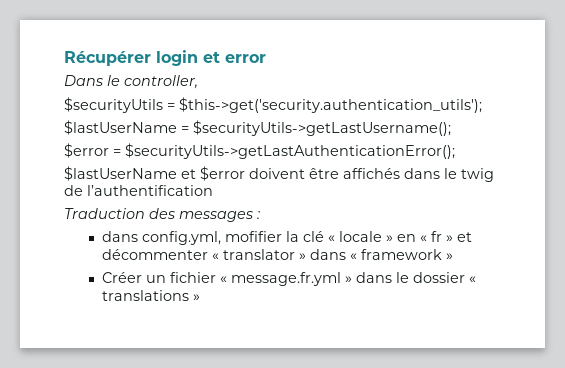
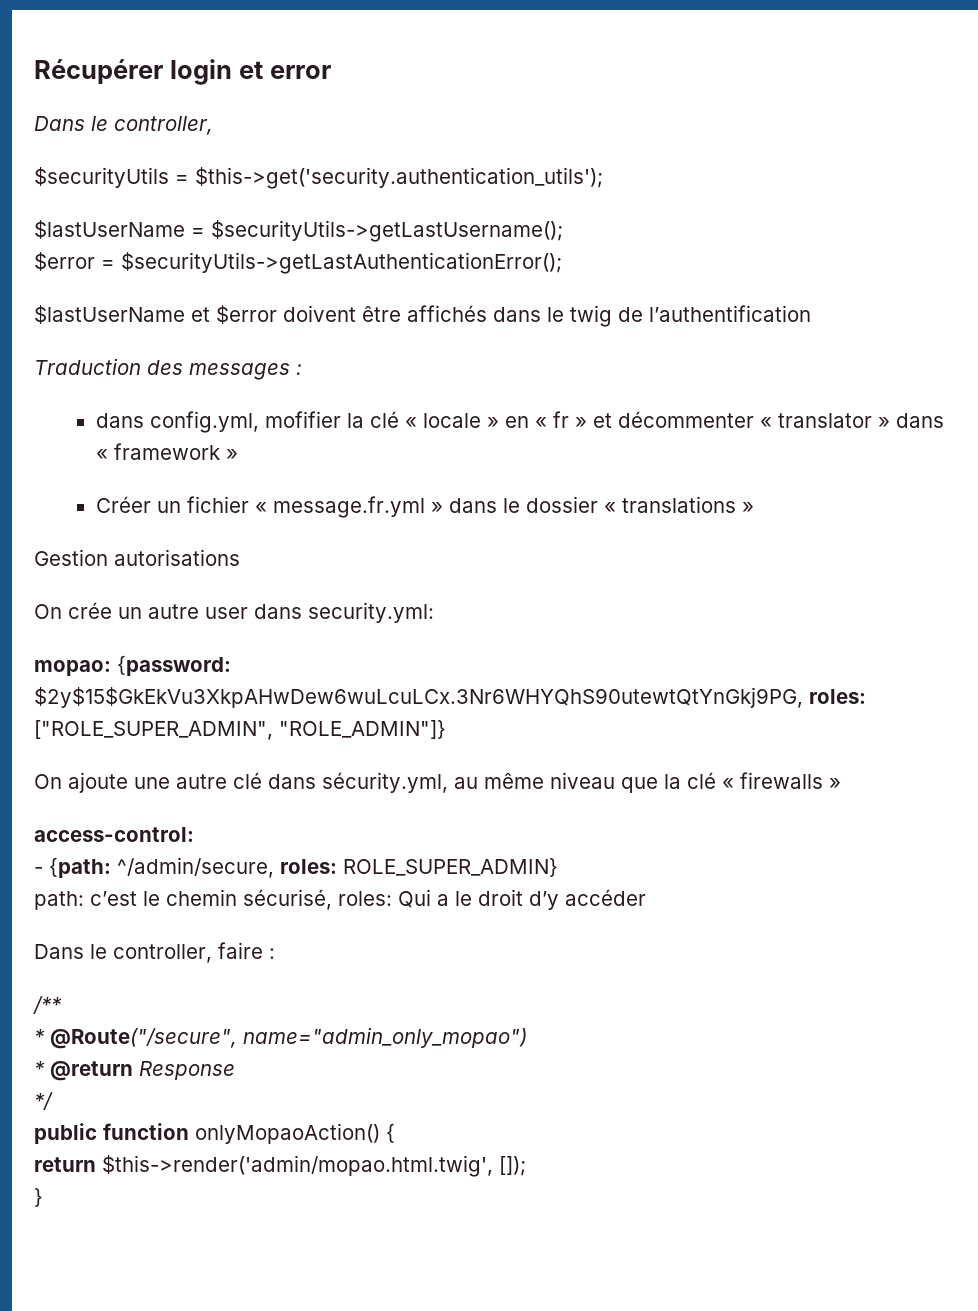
(200, 297) none -> [34,549,240,566] [34,602,434,623] [34,655,231,676] [34,687,866,708] [34,720,446,740] [34,772,841,793] [34,827,194,842] [34,857,558,878] [34,889,646,910] [34,942,275,963] [33,996,62,1014] [34,1027,527,1049] [34,1061,235,1081] [34,1092,53,1110] [34,1123,395,1144] [34,1155,526,1177] [34,1188,43,1207] // Gestion autorisations // On crée un autre user dans security.yml: // mopao: {password: $2y$15$GkEkVu3XkpAHwDew6wuLcuLCx.3Nr6WHYQhS90utewtQtYnGkj9PG, roles: ["ROLE_SUPER_ADMIN", "ROLE_ADMIN"]} // On ajoute une autre clé dans sécurity.yml, au même niveau que la clé « firewalls » // access-control: // - {path: ^/admin/secure, roles: ROLE_SUPER_ADMIN} // path: c’est le chemin sécurisé, roles: Qui a le droit d’y accéder // Dans le controller, faire : // /** // * @Route("/secure", name="admin_only_mopao") // * @return Response // */ // public function onlyMopaoAction() { // return $this->render('admin/mopao.html.twig', []); // }

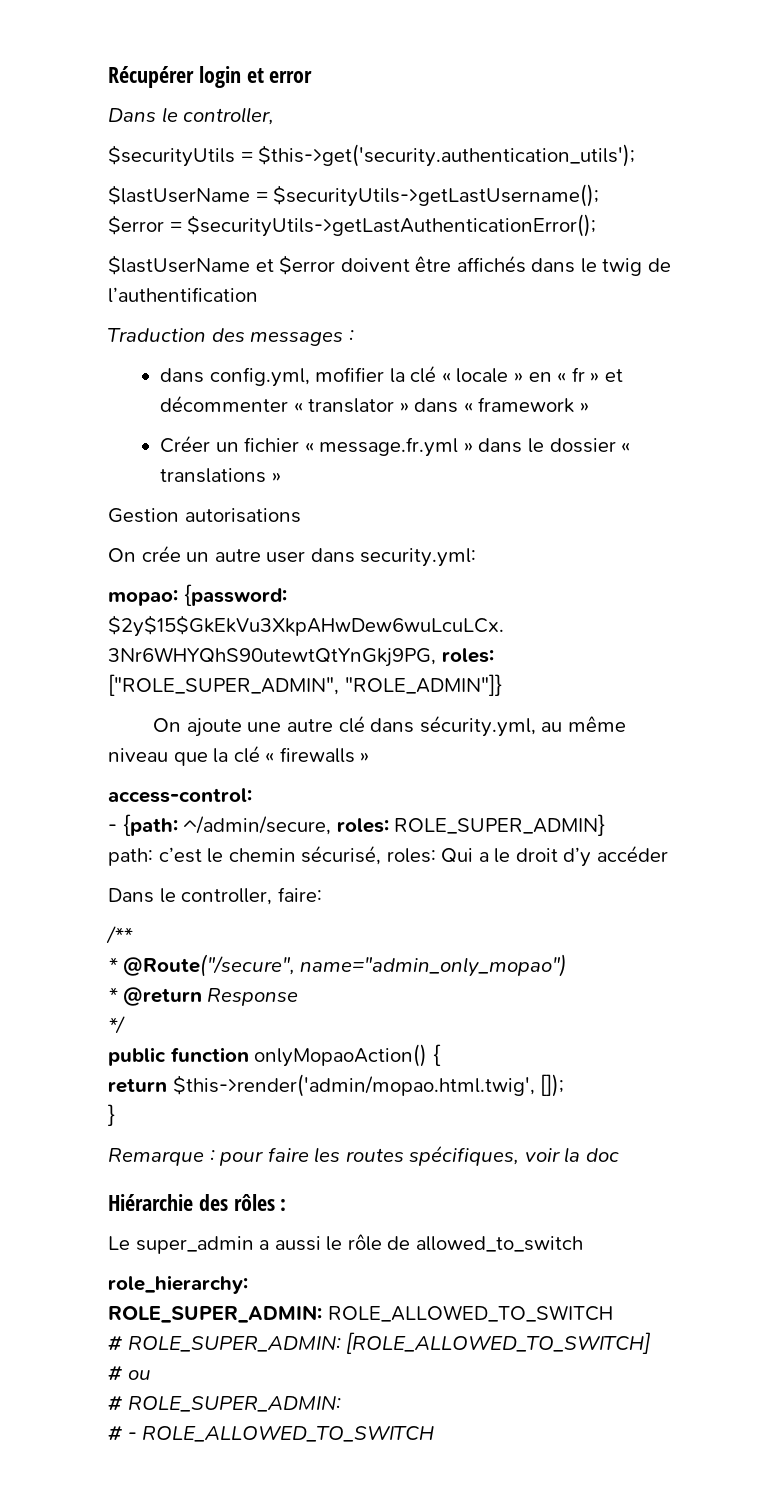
[218,942,275,959] faire : -> [277,887,322,902] faire:
(43, 1197) none -> [108,1145,620,1166] [108,1194,287,1211] [108,1234,583,1254] [108,1275,248,1294] [108,1305,613,1323] [108,1332,652,1354] [108,1366,151,1381] [108,1395,341,1412] [108,1426,435,1442] // Remarque : pour faire les routes spécifiques, voir la doc // Hiérarchie des rôles : // Le super_admin a aussi le rôle de allowed_to_switch // role_hierarchy: // ROLE_SUPER_ADMIN: ROLE_ALLOWED_TO_SWITCH // # ROLE_SUPER_ADMIN: [ROLE_ALLOWED_TO_SWITCH] // # ou // # ROLE_SUPER_ADMIN: // # - ROLE_ALLOWED_TO_SWITCH

